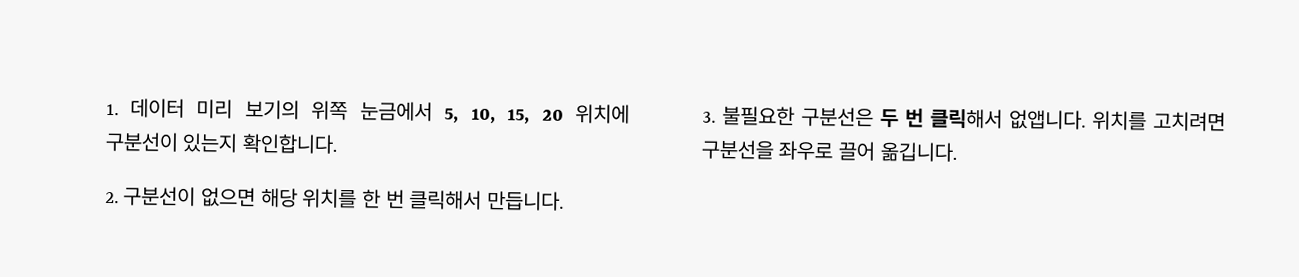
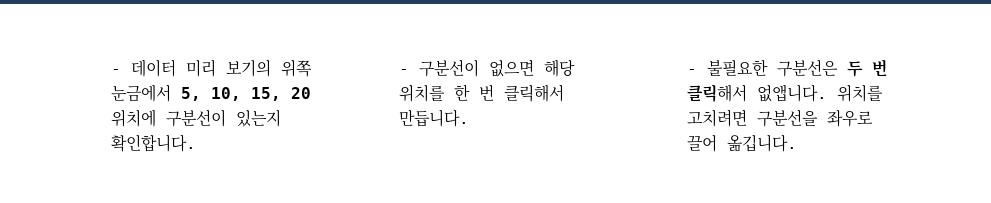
[105,103,119,116] 1. -> [111,69,122,74] -
[104,191,119,204] 2. -> [399,69,410,74] -
[701,111,716,123] 3. -> [687,69,698,74] -

